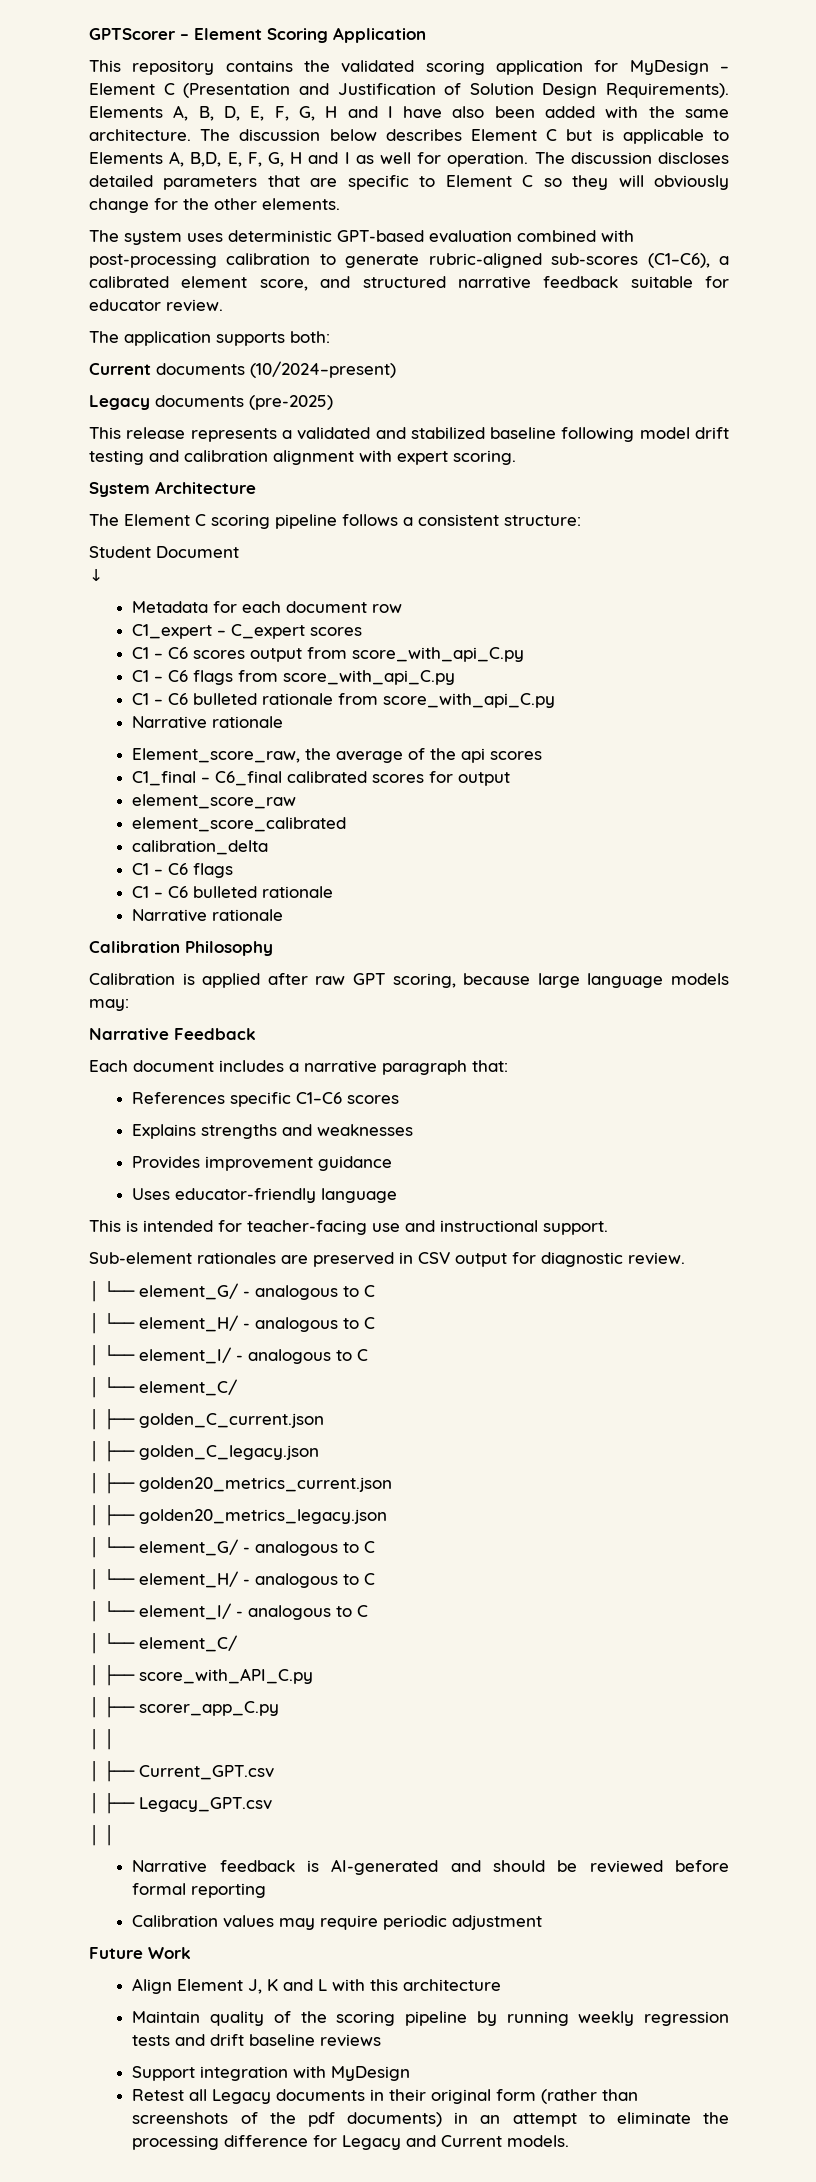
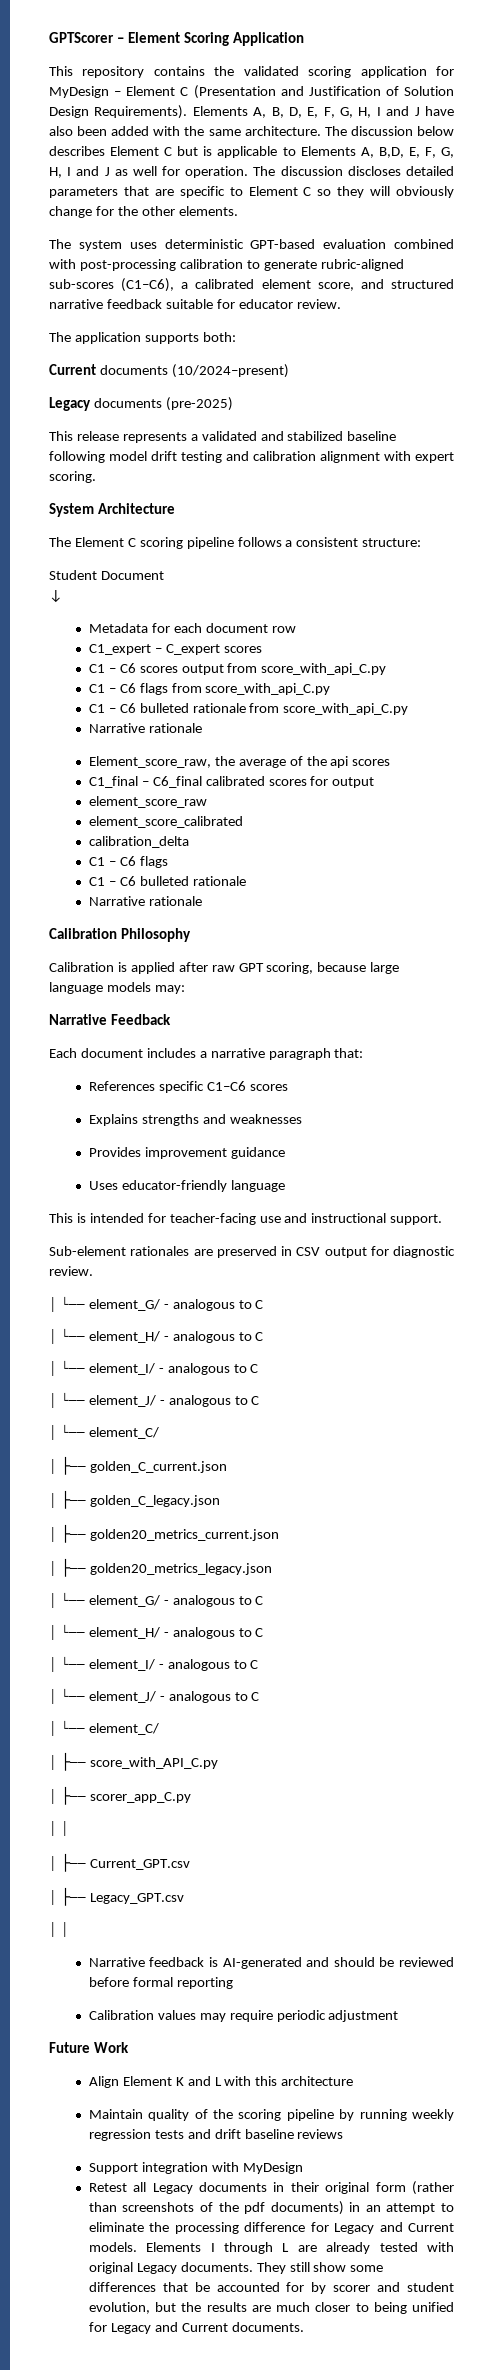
[325,106,393,118] H and I -> [358,106,420,118] H, I and J
[290,152,350,164] H and I -> [49,166,110,178] H, I and J
(368, 1355) none -> [49,1392,260,1408] // │ └── element_J/ - analogous to C
(368, 1611) none -> [49,1688,260,1704] // │ └── element_J/ - analogous to C
[248,1979,263,1994] J, -> (172, 2081) none
(570, 2141) none -> [146,2242,454,2254] [88,2262,384,2274] [88,2282,455,2294] [88,2302,455,2314] [88,2322,304,2334] Elements I through L are already tested with original Legacy documents. They still show some differences that be accounted for by scorer and student evolution, but the results are much closer to being unified for Legacy and Current documents.

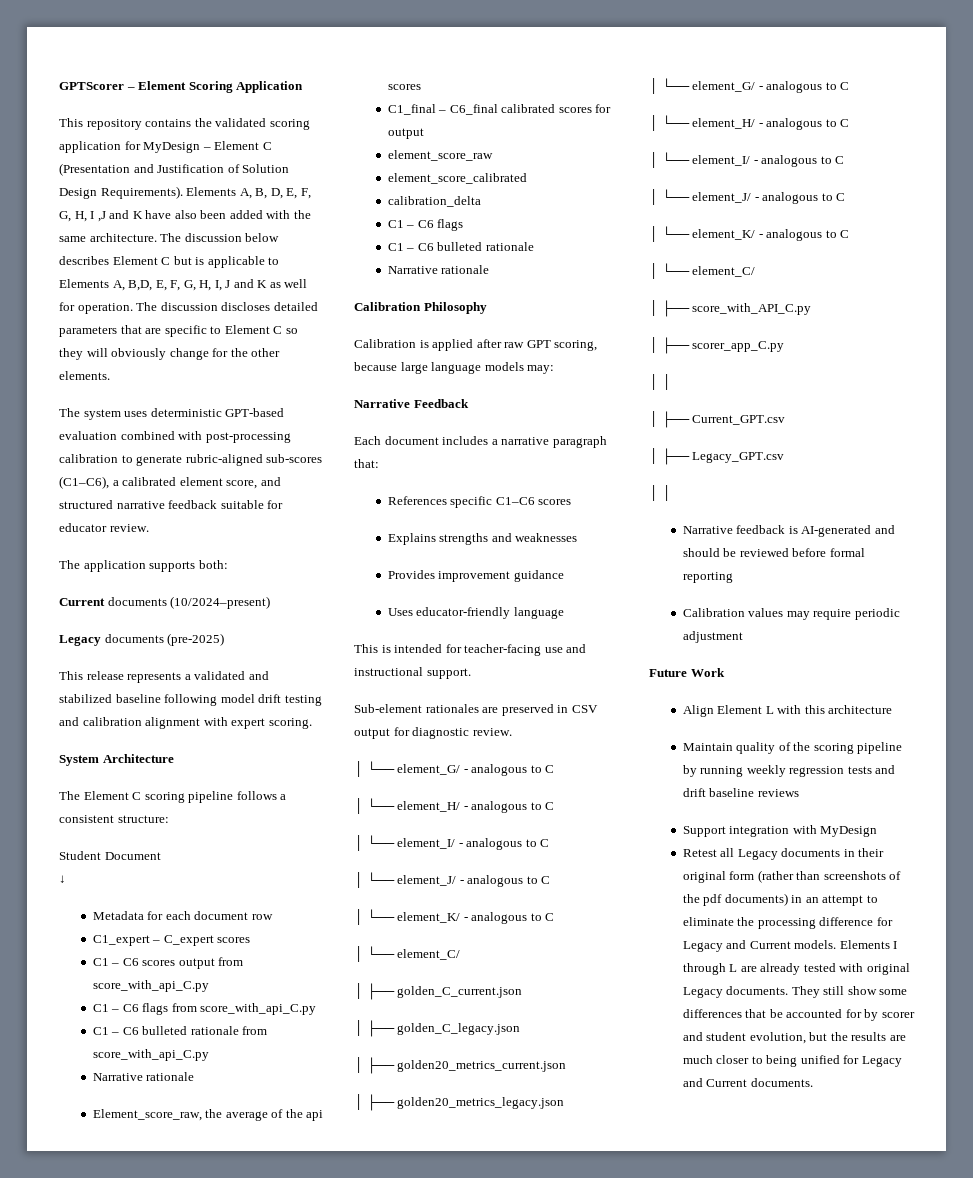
[386,106,420,116] and J -> [97,210,143,222] ,J and K
[67,166,110,176] I and J -> [214,279,268,291] I, J and K
(260, 1400) none -> [354,909,555,925] // │ └── element_K/ - analogous to C
(260, 1696) none -> [649,226,850,242] // │ └── element_K/ - analogous to C
[175,2076,211,2086] K and -> (763, 709) none

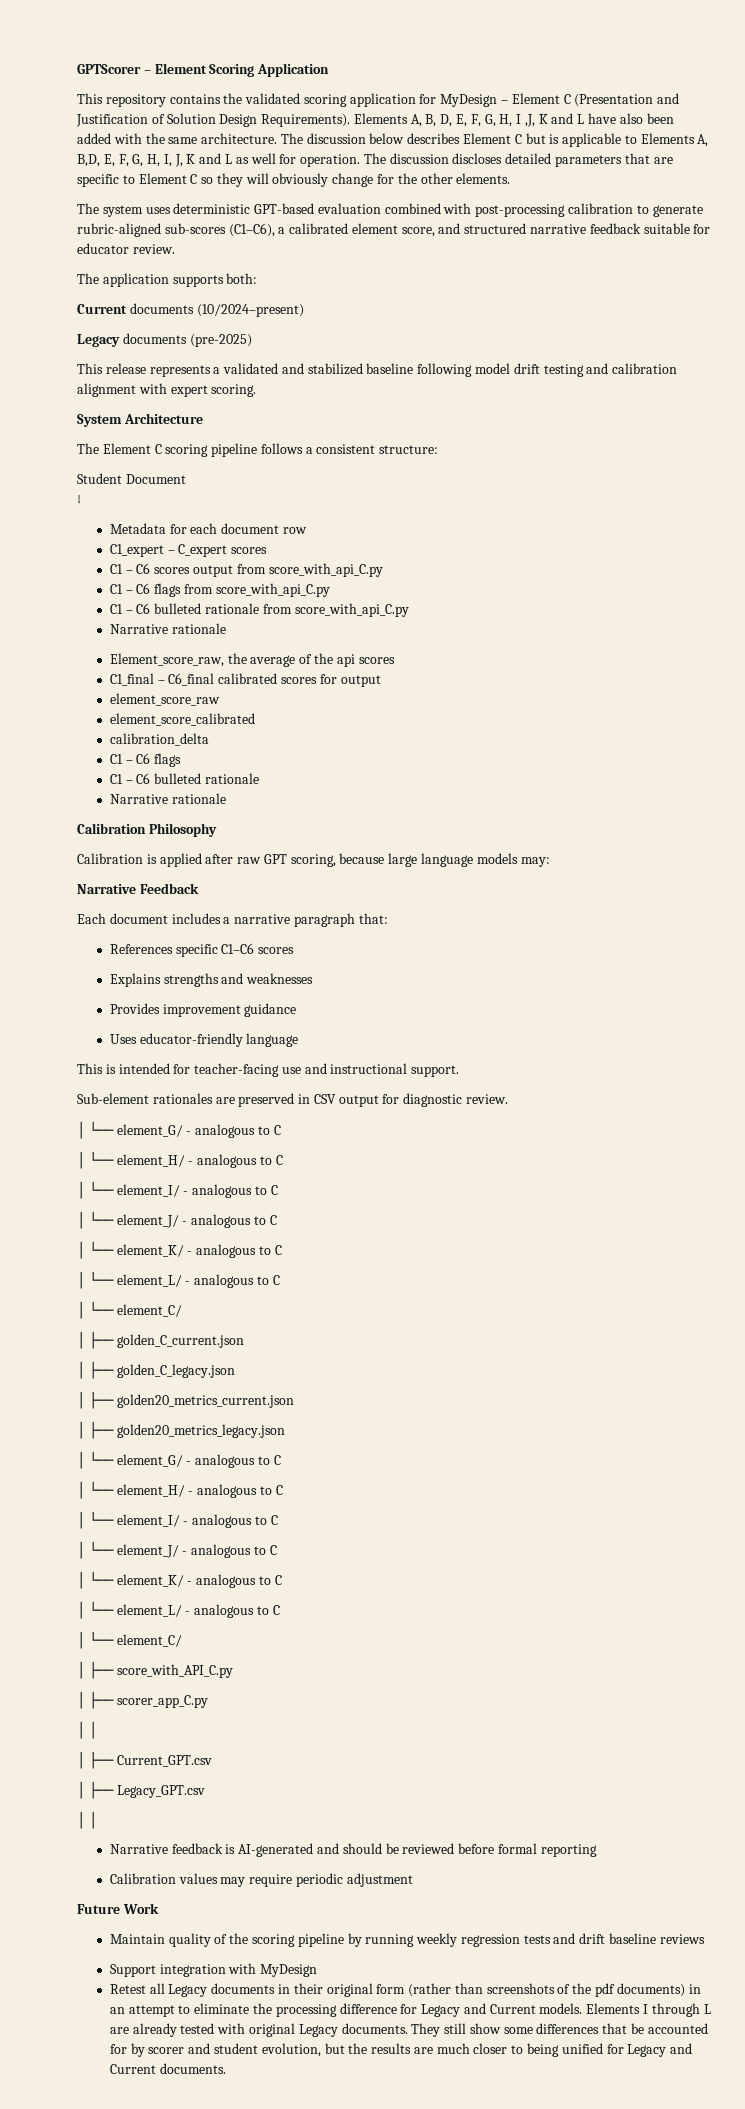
[97,210,143,222] ,J and K -> [524,113,585,127] ,J, K and L
[225,279,268,288] J and K -> [174,153,233,167] J, K and L
(555, 917) none -> [77,1271,280,1289] // │ └── element_L/ - analogous to C
(850, 234) none -> [77,1601,280,1619] // │ └── element_L/ - analogous to C
[682,705,893,717] // Align Element L with this architecture -> (159, 1908) none

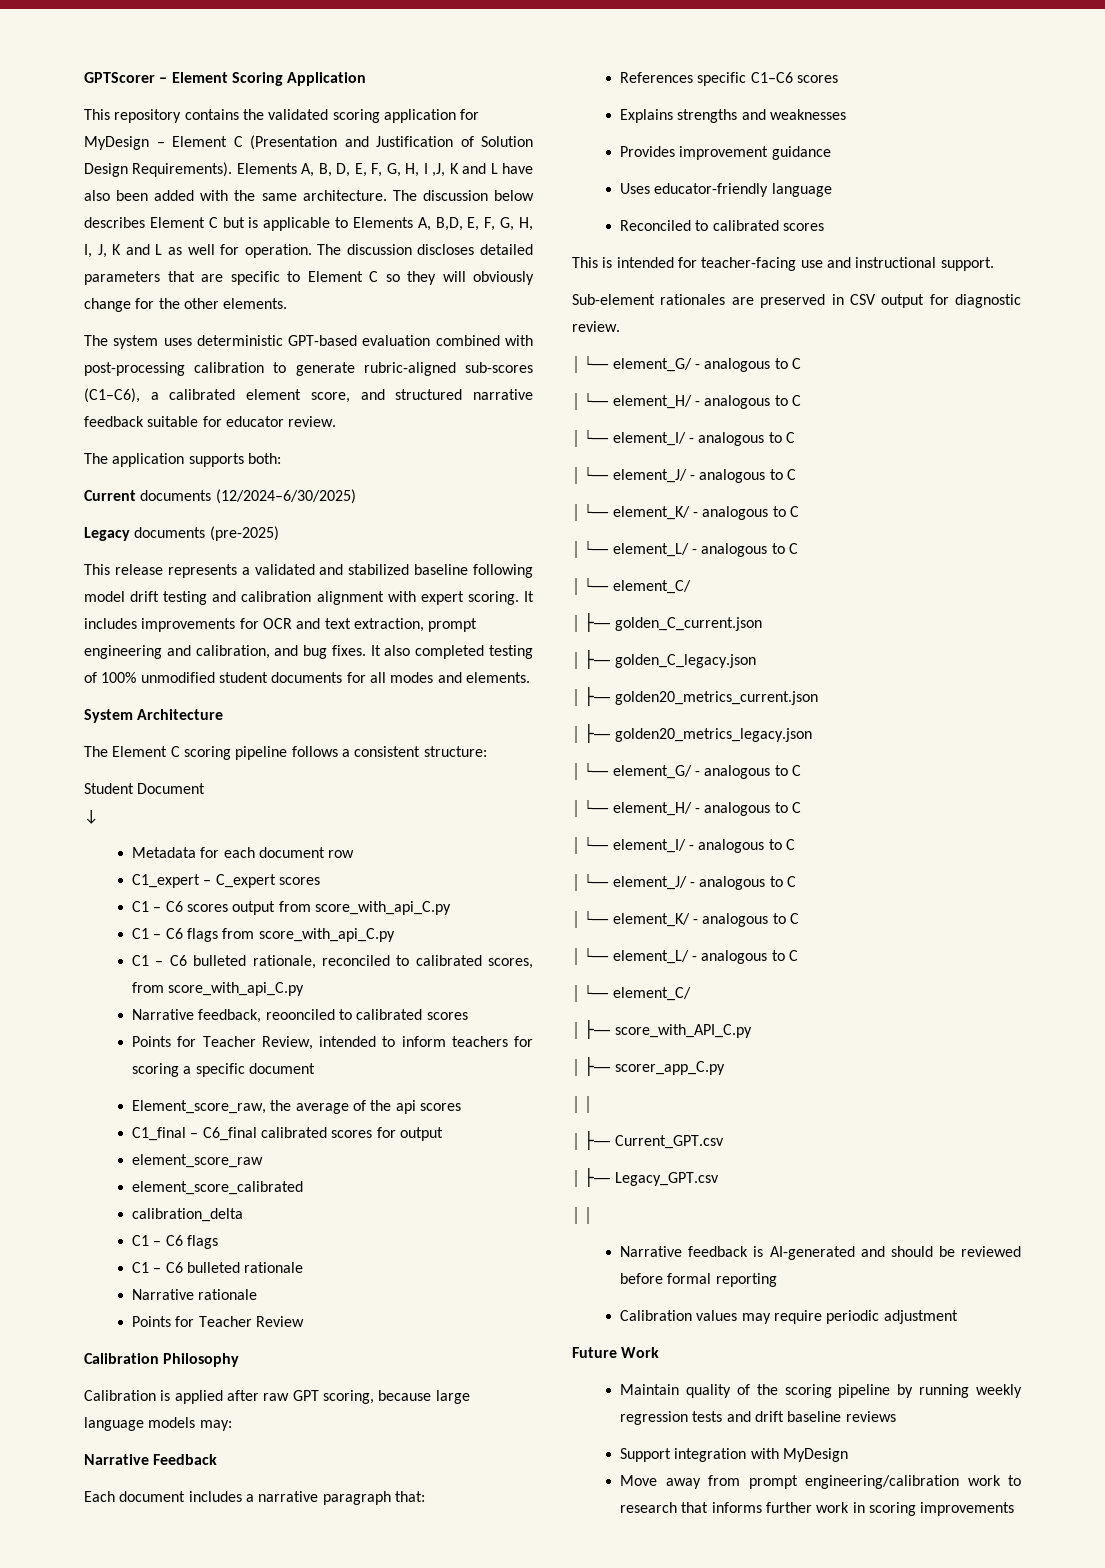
[196,304,304,317] (10/2024–present) -> [215,489,356,504] (12/2024–6/30/2025)
(257, 390) none -> [523,591,534,602] [84,618,478,632] [84,645,533,659] [84,672,530,683] It includes improvements for OCR and text extraction, prompt engineering and calibration, and bug fixes. It also completed testing of 100% unmodified student documents for all modes and elements.
[205,603,409,617] [109,623,226,634] rationale from score_with_api_C.py // Narrative rationale -> [252,955,533,969] [132,982,305,996] [132,1009,468,1023] [132,1036,533,1050] [132,1063,316,1077] rationale, reconciled to calibrated scores, from score_with_api_C.py // Narrative feedback, reoonciled to calibrated scores // Points for Teacher Review, intended to inform teachers for scoring a specific document
(226, 798) none -> [132,1316,305,1327] // Points for Teacher Review
(299, 1040) none -> [620,220,825,231] // Reconciled to calibrated scores
[109,1983,701,1997] [109,2003,711,2017] [109,2023,708,2037] [109,2043,693,2057] [109,2063,226,2074] Retest all Legacy documents in their original form (rather than screenshots of the pdf documents) in an attempt to eliminate the processing difference for Legacy and Current models. Elements I through L are already tested with original Legacy documents. They still show some differences that be accounted for by scorer and student evolution, but the results are much closer to being unified for Legacy and Current documents. -> [620,1475,1021,1489] [620,1502,1015,1516] Move away from prompt engineering/calibration work to research that informs further work in scoring improvements

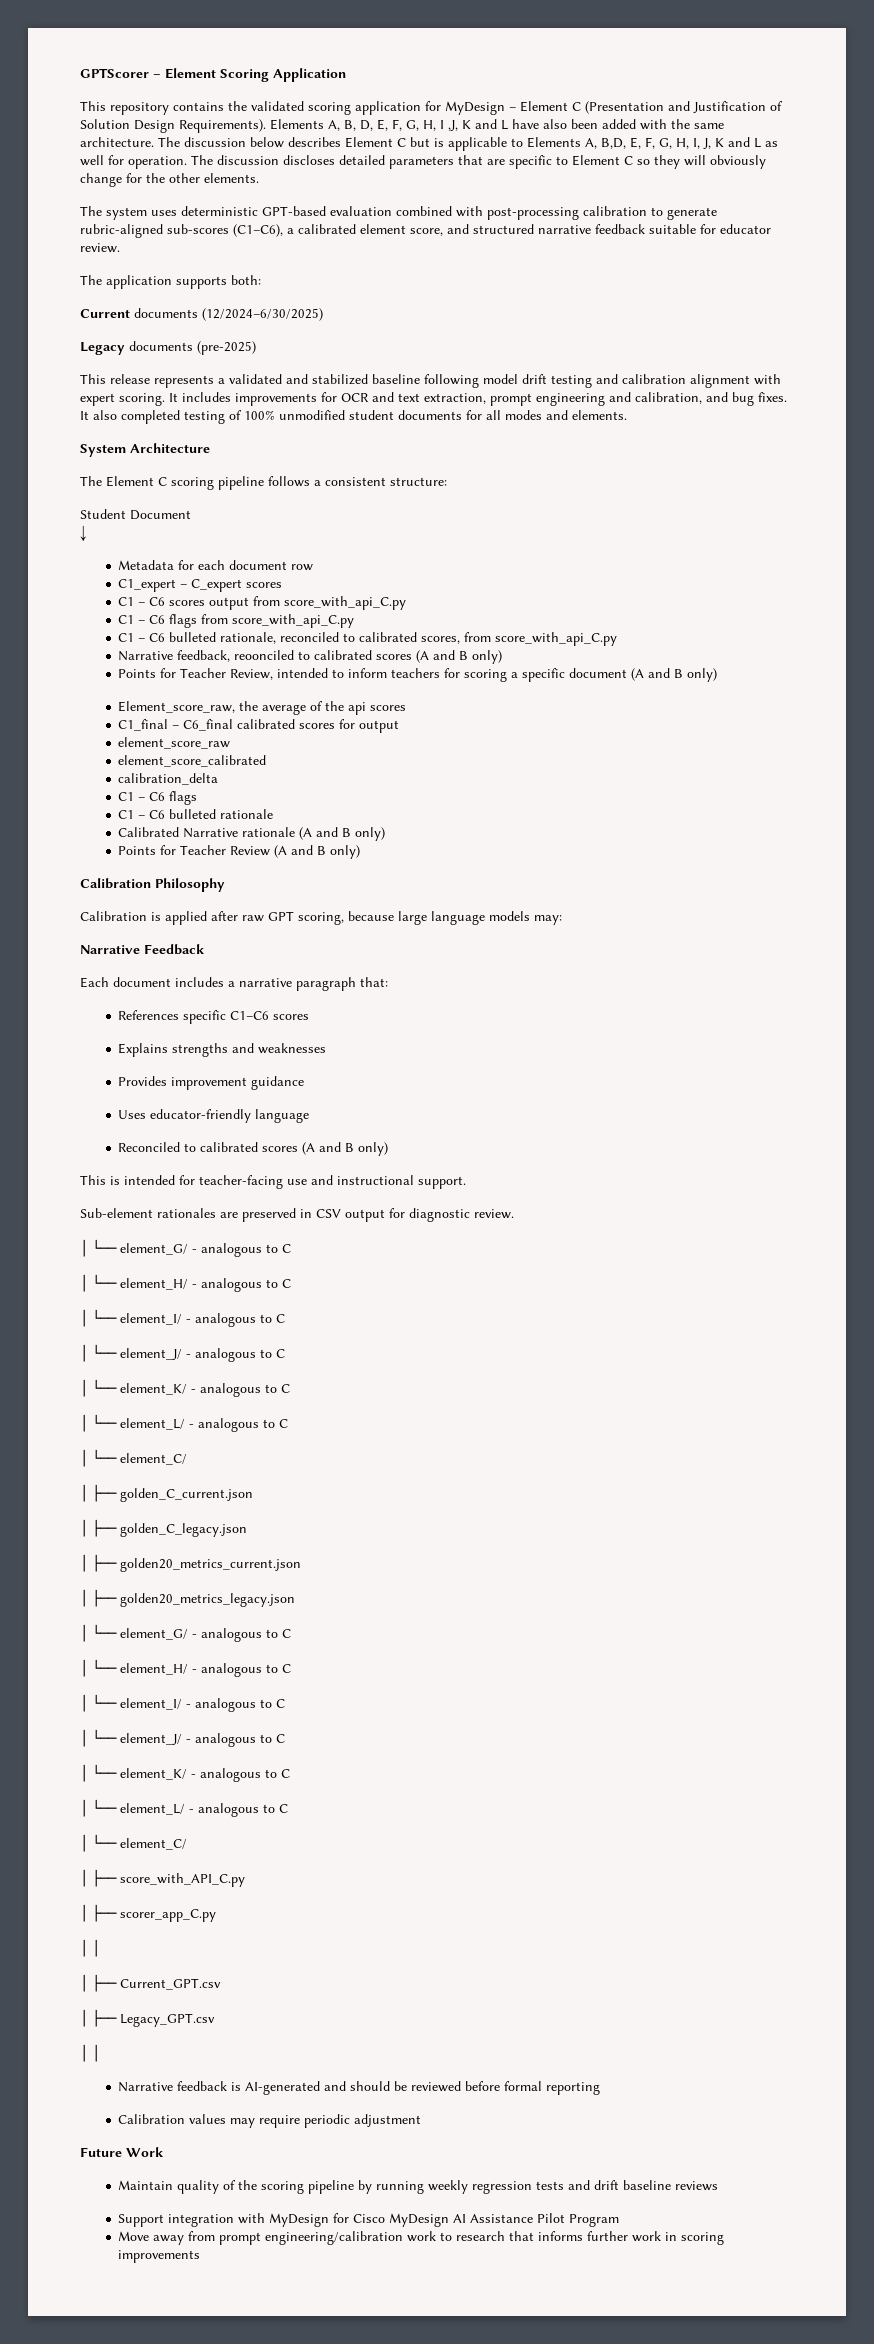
(468, 1016) none -> [416,650,503,664] (A and B only)
(316, 1068) none -> [631,668,718,682] (A and B only)
(304, 1267) none -> [118,827,180,837] Calibrated
(258, 1294) none -> [299,827,386,841] (A and B only)
(305, 1321) none -> [274,845,361,859] (A and B only)
(825, 227) none -> [302,1142,389,1156] (A and B only)
(849, 1455) none -> [333,2213,620,2227] for Cisco MyDesign AI Assistance Pilot Program

